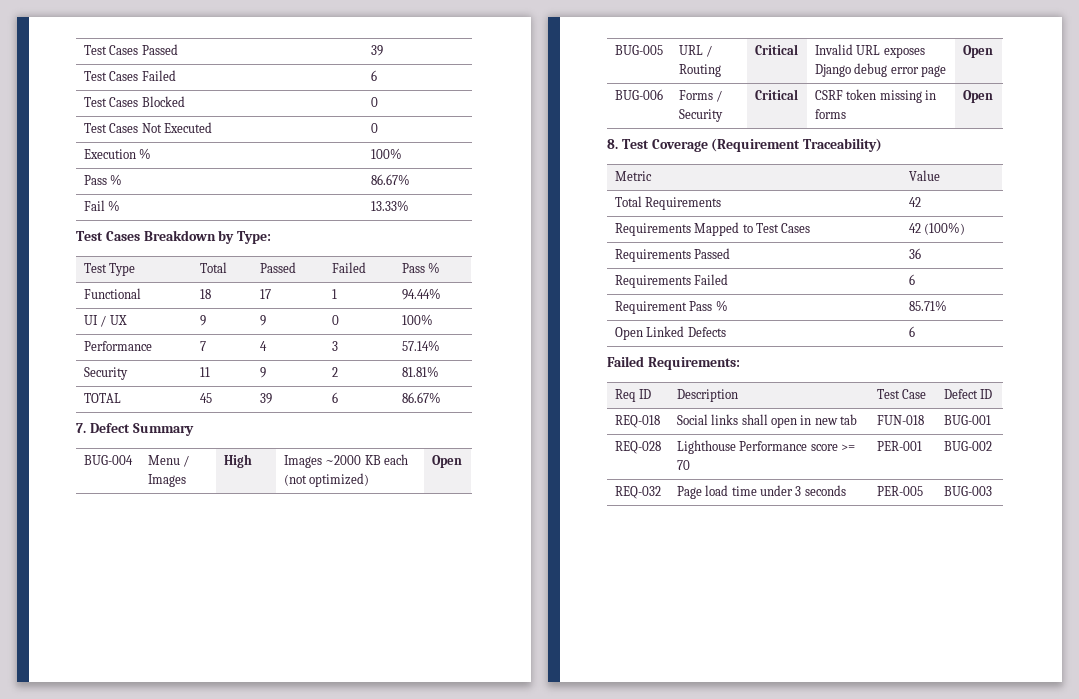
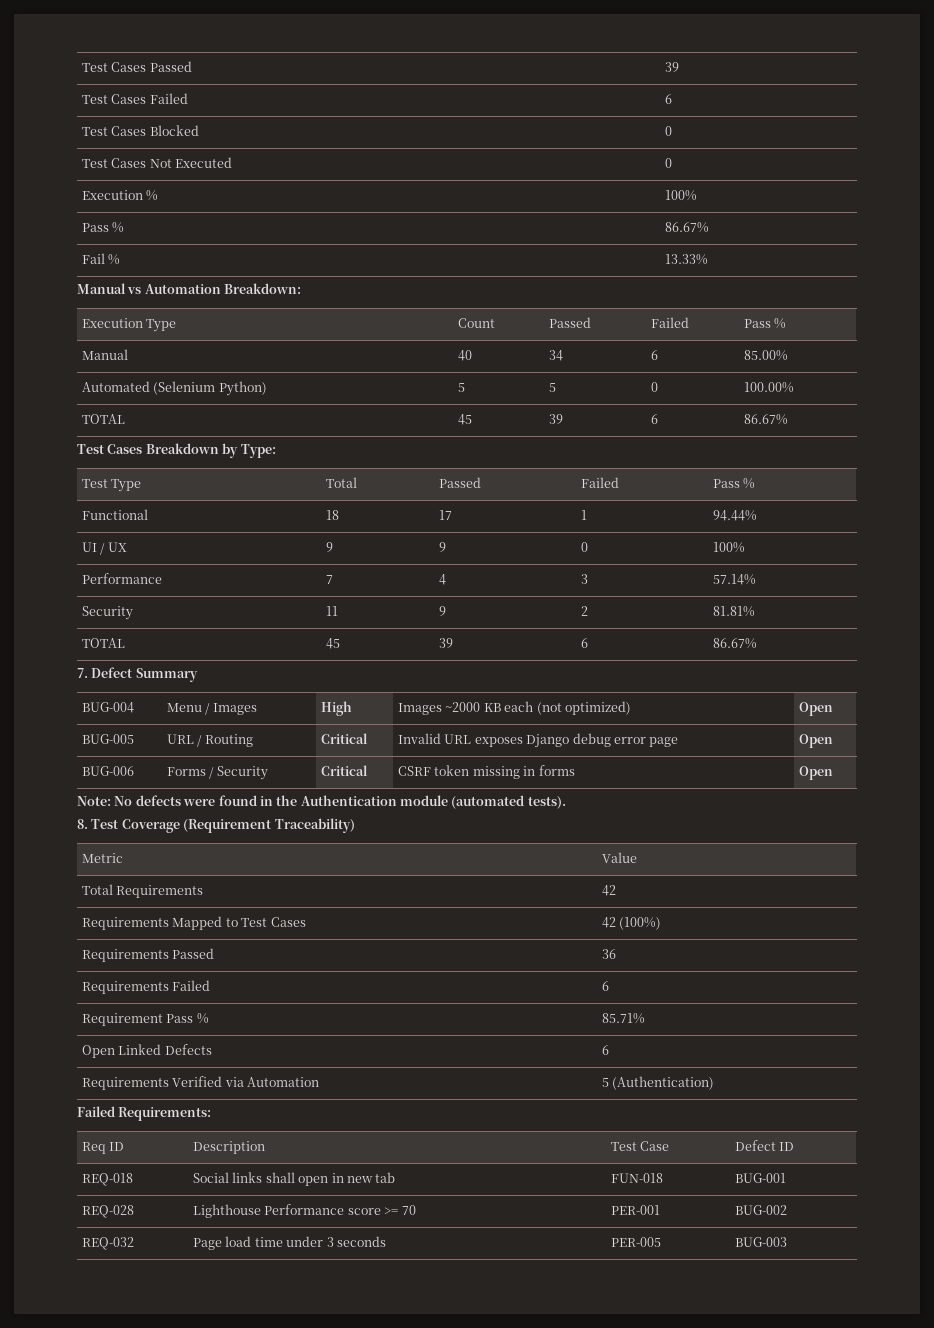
(409, 205) none -> [77,283,302,294] [82,318,177,332] [458,318,496,328] [549,317,592,328] [651,317,690,328] [744,318,787,329] [82,349,129,360] [458,350,473,361] [549,350,564,361] [651,350,659,360] [744,350,789,361] [82,381,267,396] [458,383,466,392] [549,383,557,392] [651,382,659,392] [744,382,795,393] [82,414,126,424] [458,414,473,425] [549,414,564,424] [651,414,659,424] [744,414,789,425] // Manual vs Automation Breakdown: // Execution Type | Count | Passed | Failed | Pass % // Manual | 40 | 34 | 6 | 85.00% // Automated (Selenium Python) | 5 | 5 | 0 | 100.00% // TOTAL | 45 | 39 | 6 | 86.67%
(993, 96) none -> [77,795,566,809] // Note: No defects were found in the Authentication module (automated tests).
(915, 331) none -> [82,1076,320,1090] [602,1076,715,1090] // Requirements Verified via Automation | 5 (Authentication)

